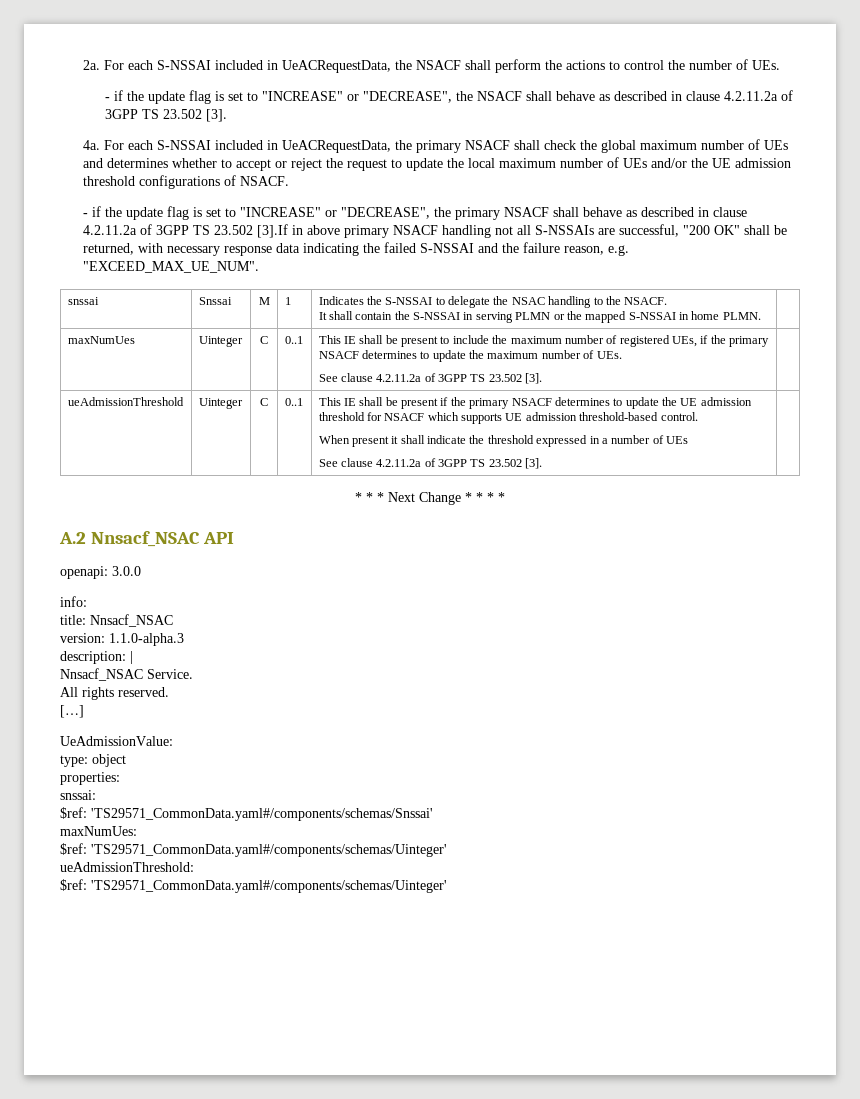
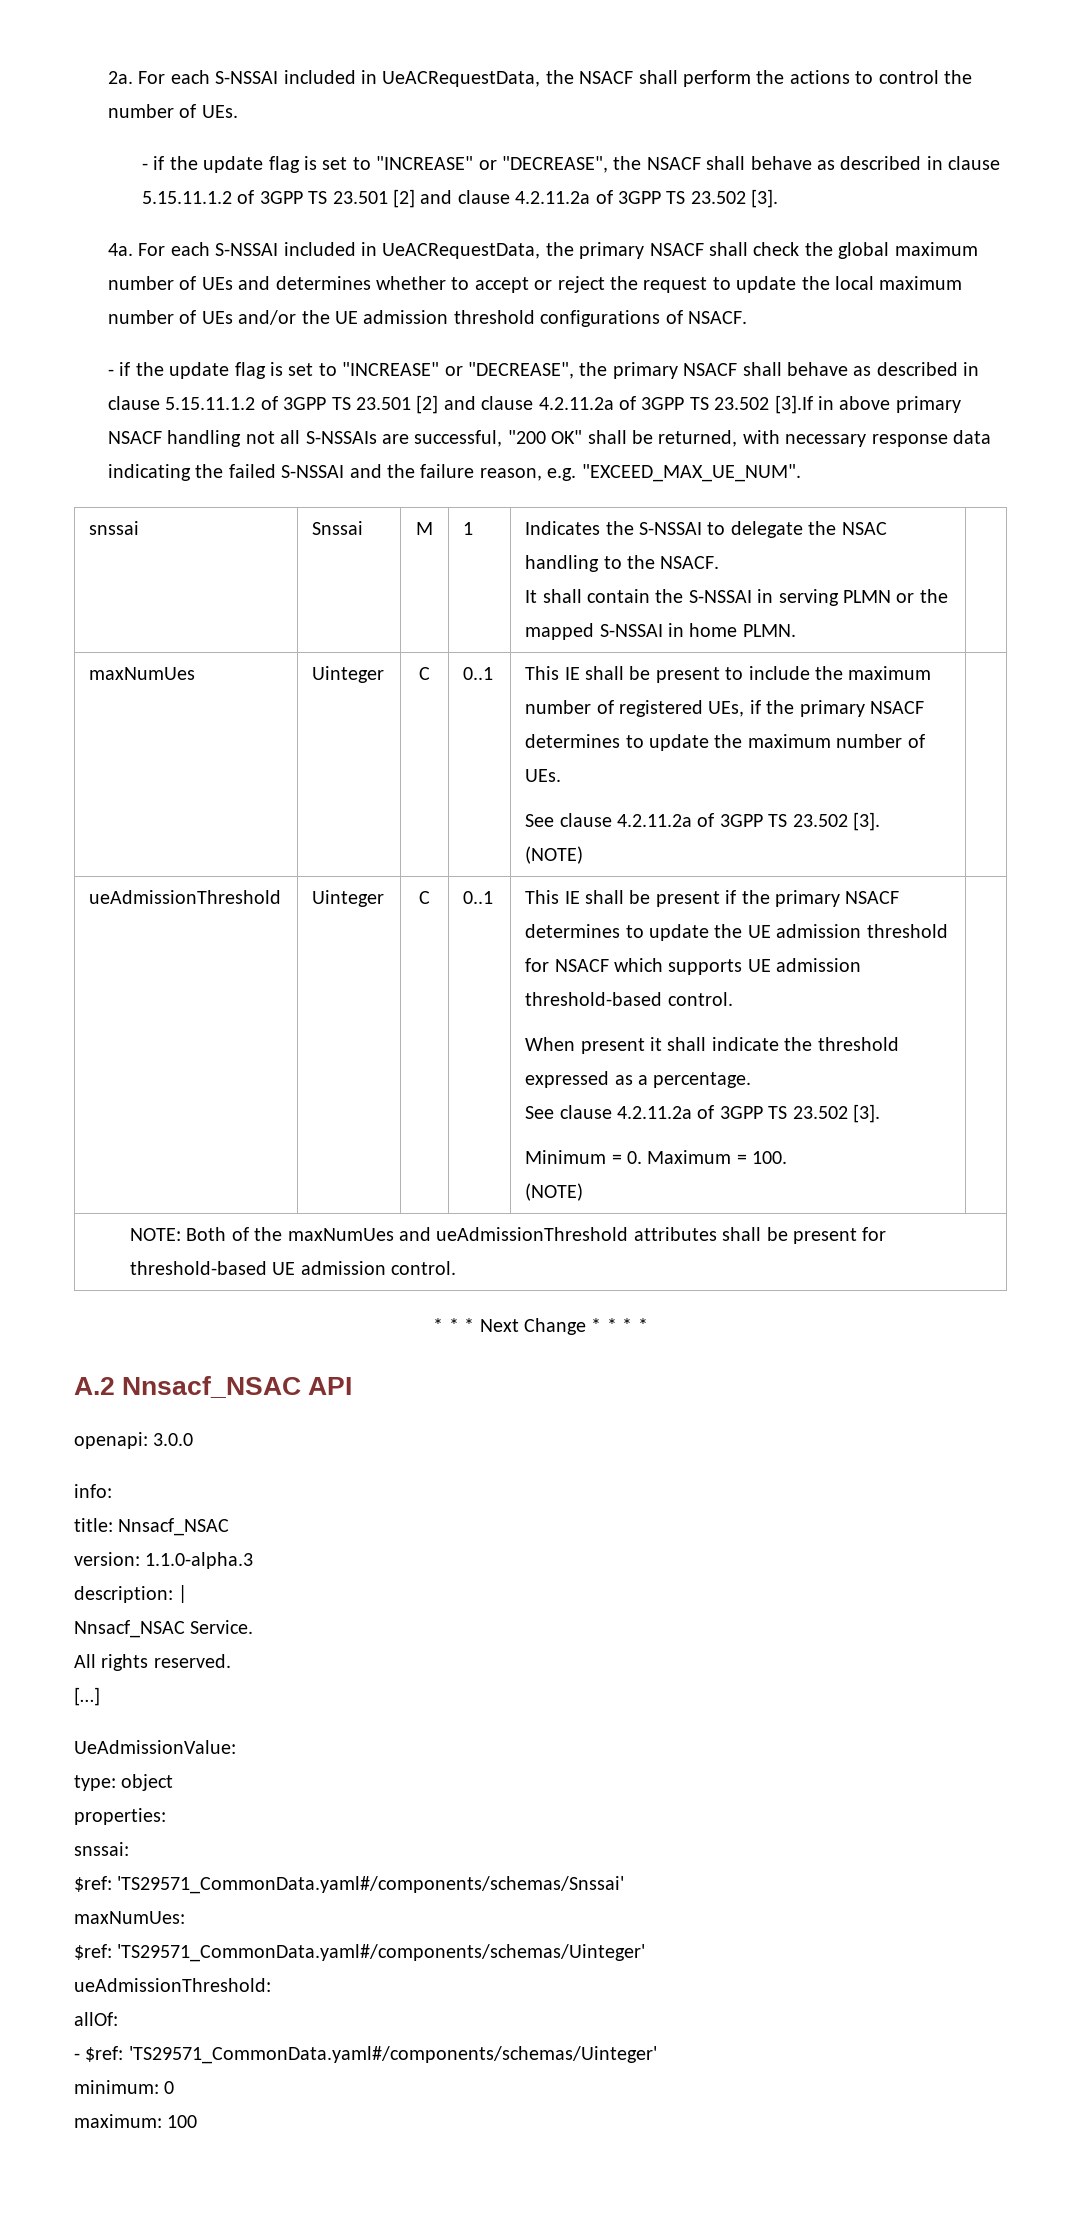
(721, 96) none -> [141,189,510,208] 5.15.11.1.2 of 3GPP TS 23.501 [2] and clause
(747, 212) none -> [165,395,534,414] 5.15.11.1.2 of 3GPP TS 23.501 [2] and clause
(543, 378) none -> [525,846,584,864] // (NOTE)
[589,435,689,444] [318,458,543,469] in a number of UEs // See clause 4.2.11.2a of 3GPP TS 23.502 [3]. | -> [614,1072,752,1088] [525,1104,880,1123] [525,1150,788,1164] [525,1183,584,1201] [129,1227,887,1244] [129,1261,457,1275] as a percentage. // See clause 4.2.11.2a of 3GPP TS 23.502 [3]. // Minimum = 0. Maximum = 100. // (NOTE) | // NOTE: Both of the maxNumUes and ueAdmissionThreshold attributes shall be present for threshold-based UE admission control.
[60,879,447,893] $ref: 'TS29571_CommonData.yaml#/components/schemas/Uinteger' -> [74,2012,118,2026] [74,2046,657,2064] [74,2080,175,2094] [74,2114,198,2128] allOf: // - $ref: 'TS29571_CommonData.yaml#/components/schemas/Uinteger' // minimum: 0 // maximum: 100

